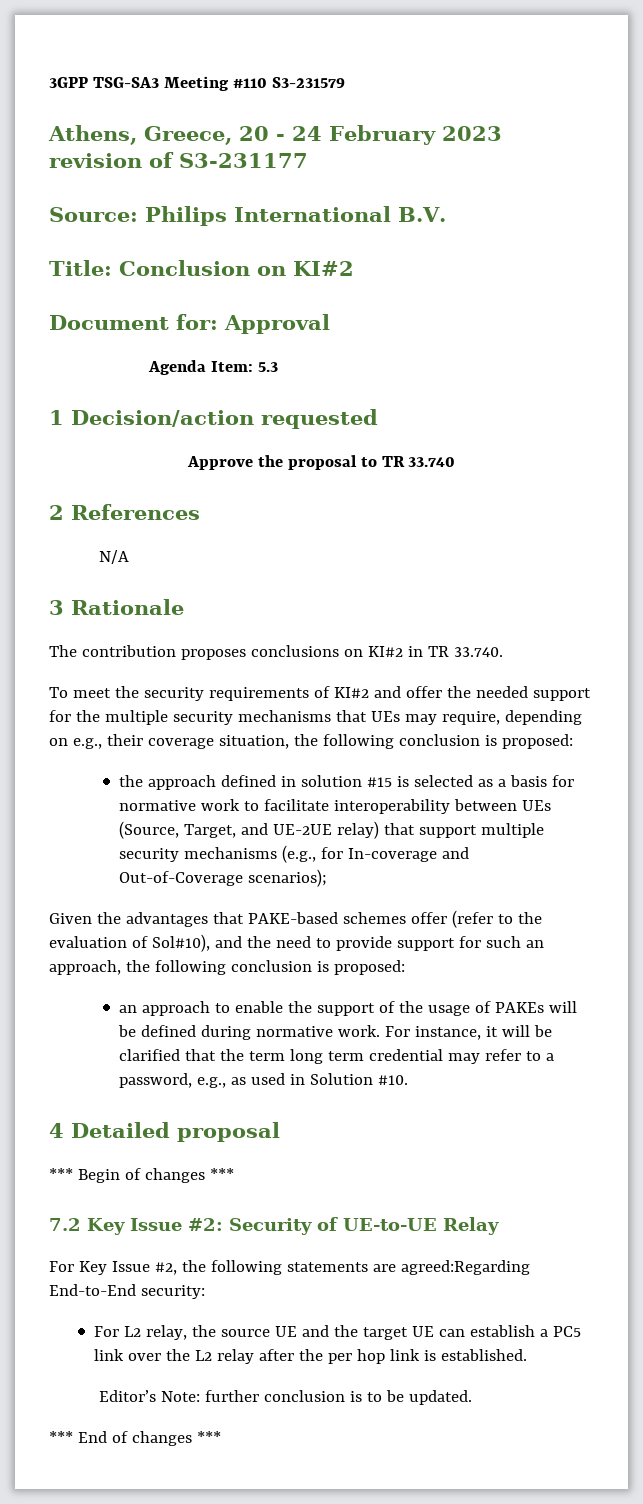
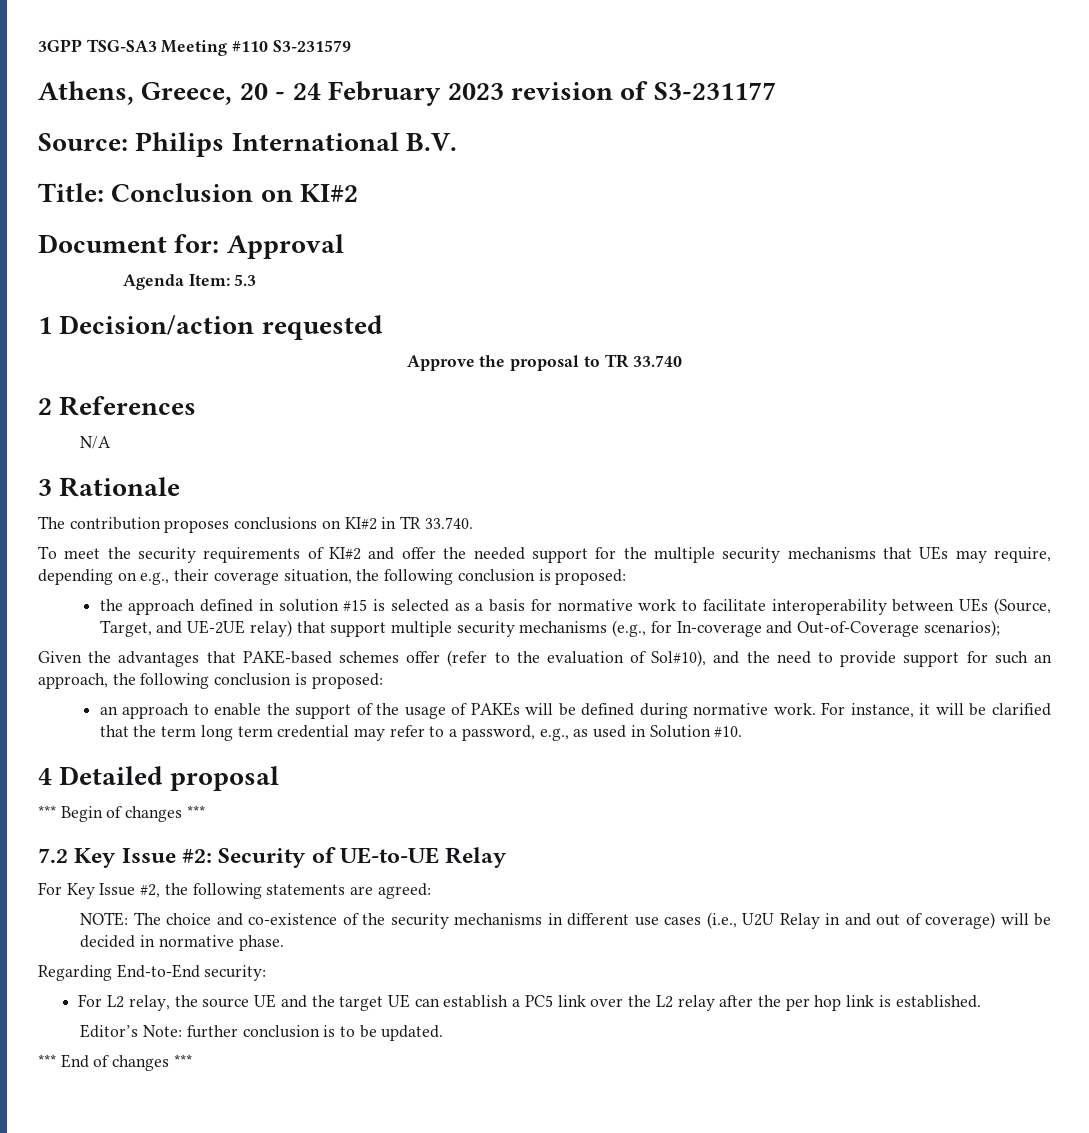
[400,1260,530,1275] agreed:Regarding -> [377,883,431,899] [80,912,1052,929] [80,935,284,951] [38,965,112,981] agreed: // NOTE: The choice and co-existence of the security mechanisms in different use cases (i.e., U2U Relay in and out of coverage) will be decided in normative phase. // Regarding

